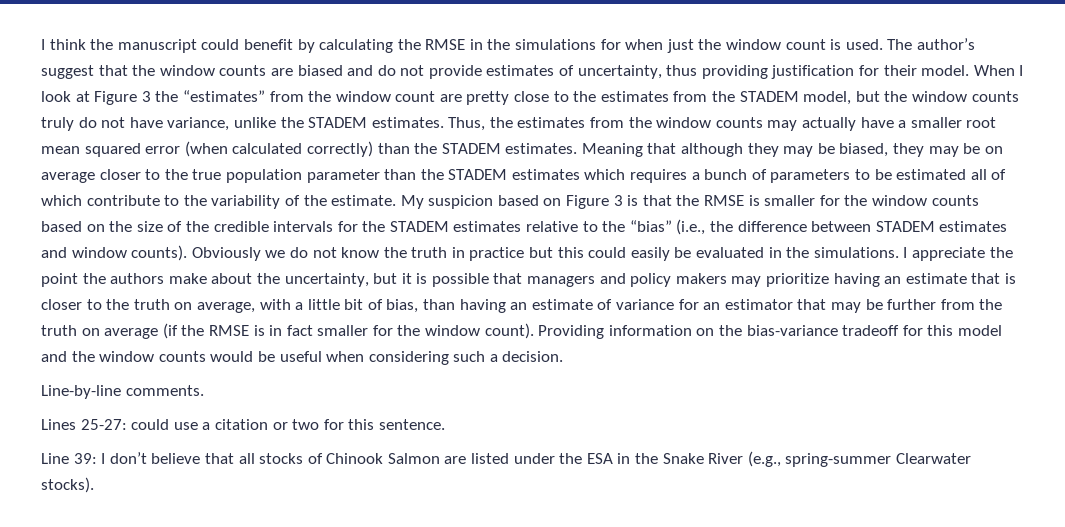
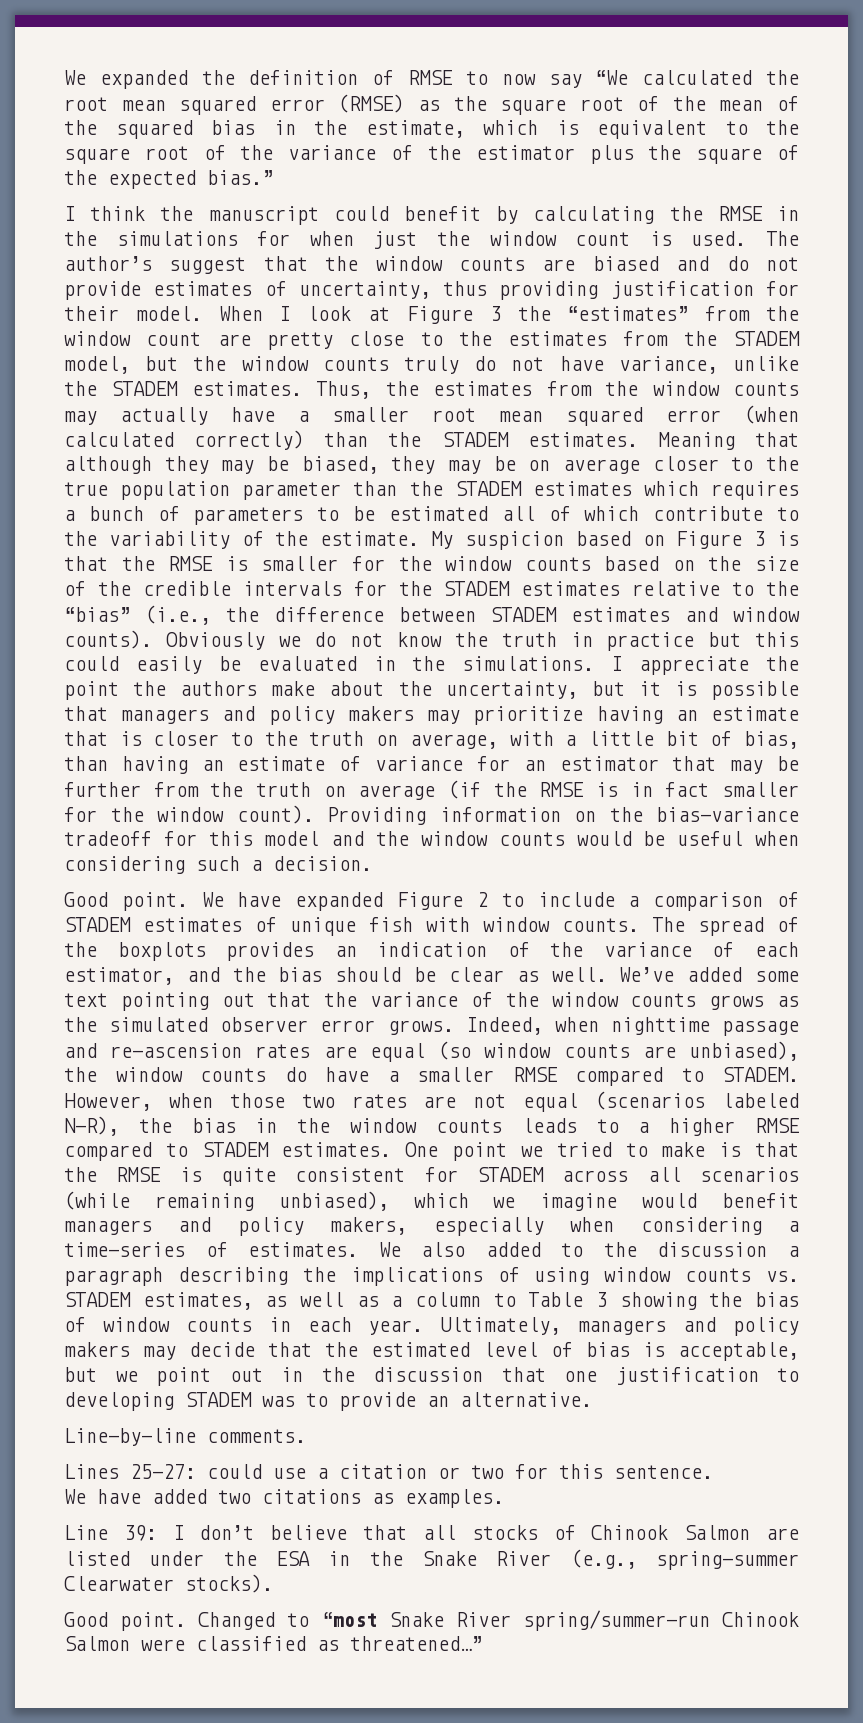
(41, 44) none -> [64,70,800,89] [64,94,800,115] [64,120,799,139] [64,145,800,164] [64,170,273,189] We expanded the definition of RMSE to now say “We calculated the root mean squared error (RMSE) as the square root of the mean of the squared bias in the estimate, which is equivalent to the square root of the variance of the estimator plus the square of the expected bias.” //
(564, 356) none -> [64,892,800,911] [64,917,799,936] [64,942,799,961] [64,967,800,985] [64,992,800,1011] [64,1017,799,1036] [64,1041,799,1062] [64,1067,799,1086] [64,1091,800,1112] [64,1116,800,1136] [64,1142,800,1161] [64,1167,799,1186] [64,1191,799,1211] [64,1217,800,1236] [64,1242,799,1257] [64,1267,799,1286] [64,1292,799,1310] [64,1317,800,1336] [64,1342,799,1361] [64,1367,799,1386] [64,1392,592,1411] // Good point. We have expanded Figure 2 to include a comparison of STADEM estimates of unique fish with window counts. The spread of the boxplots provides an indication of the variance of each estimator, and the bias should be clear as well. We’ve added some text pointing out that the variance of the window counts grows as the simulated observer error grows. Indeed, when nighttime passage and re-ascension rates are equal (so window counts are unbiased), the window counts do have a smaller RMSE compared to STADEM. However, when those two rates are not equal (scenarios labeled N-R), the bias in the window counts leads to a higher RMSE compared to STADEM estimates. One point we tried to make is that the RMSE is quite consistent for STADEM across all scenarios (while remaining unbiased), which we imagine would benefit managers and policy makers, especially when considering a time-series of estimates. We also added to the discussion a paragraph describing the implications of using window counts vs. STADEM estimates, as well as a column to Table 3 showing the bias of window counts in each year. Ultimately, managers and policy makers may decide that the estimated level of bias is acceptable, but we point out in the discussion that one justification to developing STADEM was to provide an alternative.
(445, 424) none -> [64,1489,504,1508] // We have added two citations as examples.
(94, 485) none -> [64,1610,799,1631] [64,1636,482,1651] // Good point. Changed to “most Snake River spring/summer-run Chinook Salmon were classified as threatened…”

